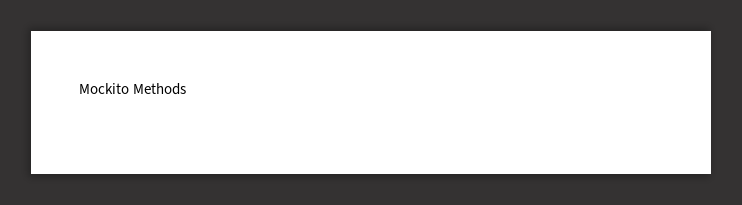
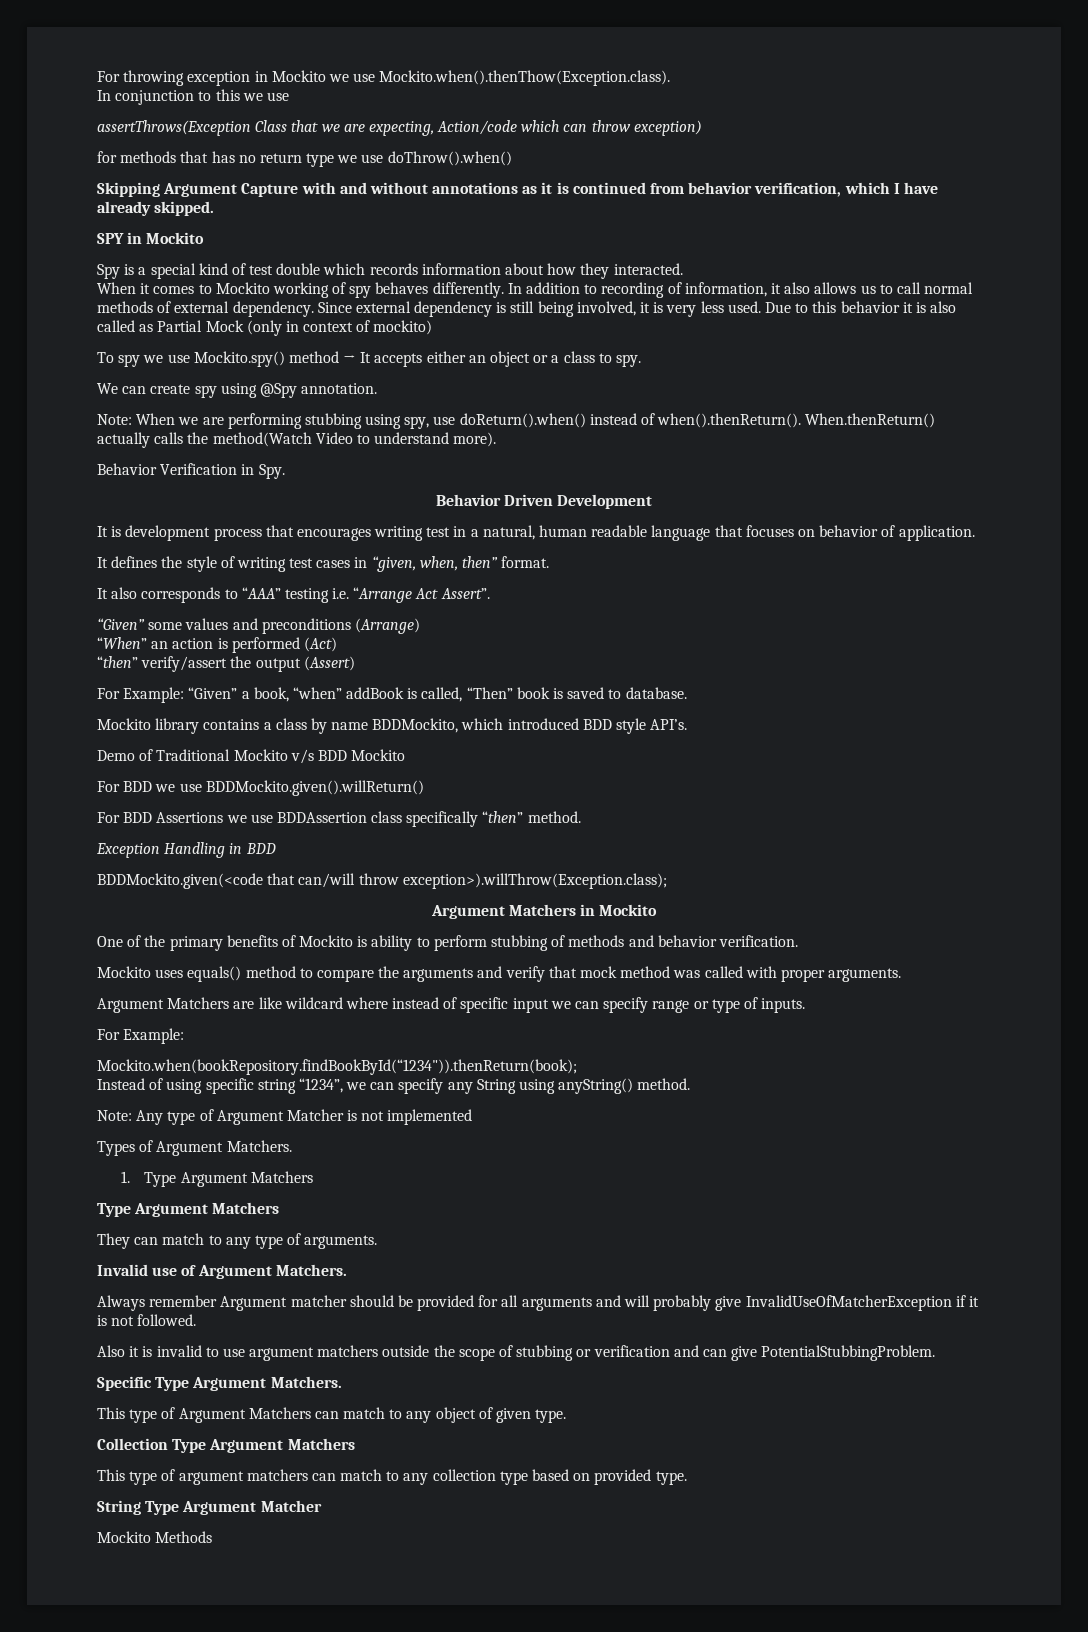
(79, 88) none -> [97,70,671,86] [97,89,289,105] [97,120,702,136] [97,151,512,167] [97,182,938,197] [97,201,215,216] [97,232,205,244] [97,263,683,279] [97,282,974,298] [97,301,957,317] [97,320,433,336] [97,351,641,367] [97,383,378,398] [97,413,936,429] [97,432,497,448] [97,463,285,479] [435,494,653,509] [97,525,975,541] [97,556,550,572] [97,587,490,603] [97,618,420,634] [97,637,337,653] [97,656,355,672] [97,687,687,703] [97,718,688,734] [97,749,406,764] [97,780,424,796] [97,811,581,827] [96,842,276,858] [97,873,667,889] [430,904,658,919] [97,935,798,951] [97,966,902,982] [97,997,806,1013] [97,1028,185,1044] [97,1059,577,1075] [97,1078,691,1094] [97,1109,473,1125] [97,1140,292,1156] [120,1171,313,1187] [97,1202,280,1217] [97,1233,378,1249] [97,1264,347,1279] [97,1295,979,1311] [97,1314,197,1326] [97,1345,936,1361] [97,1376,342,1391] [97,1407,567,1423] [97,1438,355,1453] [97,1469,687,1485] [97,1500,322,1515] For throwing exception in Mockito we use Mockito.when().thenThow(Exception.class). // In conjunction to this we use // assertThrows(Exception Class that we are expecting, Action/code which can throw exception) // for methods that has no return type we use doThrow().when() // Skipping Argument Capture with and without annotations as it is continued from behavior verification, which I have already skipped. // SPY in Mockito // Spy is a special kind of test double which records information about how they interacted. // When it comes to Mockito working of spy behaves differently. In addition to recording of information, it also allows us to call normal methods of external dependency. Since external dependency is still being involved, it is very less used. Due to this behavior it is also called as Partial Mock (only in context of mockito) // To spy we use Mockito.spy() method → It accepts either an object or a class to spy. // We can create spy using @Spy annotation. // Note: When we are performing stubbing using spy, use doReturn().when() instead of when().thenReturn(). When.thenReturn() actually calls the method(Watch Video to understand more). // Behavior Verification in Spy. // Behavior Driven Development // It is development process that encourages writing test in a natural, human readable language that focuses on behavior of application. // It defines the style of writing test cases in “given, when, then” format. // It also corresponds to “AAA” testing i.e. “Arrange Act Assert”. // “Given” some values and preconditions (Arrange) // “When” an action is performed (Act) // “then” verify/assert the output (Assert) // For Example: “Given” a book, “when” addBook is called, “Then” book is saved to database. // Mockito library contains a class by name BDDMockito, which introduced BDD style API’s. // Demo of Traditional Mockito v/s BDD Mockito // For BDD we use BDDMockito.given().willReturn() // For BDD Assertions we use BDDAssertion class specifically “then” method. // Exception Handling in BDD // BDDMockito.given(<code that can/will throw exception>).willThrow(Exception.class); // Argument Matchers in Mockito // One of the primary benefits of Mockito is ability to perform stubbing of methods and behavior verification. // Mockito uses equals() method to compare the arguments and verify that mock method was called with proper arguments. // Argument Matchers are like wildcard where instead of specific input we can specify range or type of inputs. // For Example: // Mockito.when(bookRepository.findBookById(“1234")).thenReturn(book); // Instead of using specific string “1234”, we can specify any String using anyString() method. // Note: Any type of Argument Matcher is not implemented // Types of Argument Matchers. // 1. Type Argument Matchers // Type Argument Matchers // They can match to any type of arguments. // Invalid use of Argument Matchers. // Always remember Argument matcher should be provided for all arguments and will probably give InvalidUseOfMatcherException if it is not followed. // Also it is invalid to use argument matchers outside the scope of stubbing or verification and can give PotentialStubbingProblem. // Specific Type Argument Matchers. // This type of Argument Matchers can match to any object of given type. // Collection Type Argument Matchers // This type of argument matchers can match to any collection type based on provided type. // String Type Argument Matcher //

